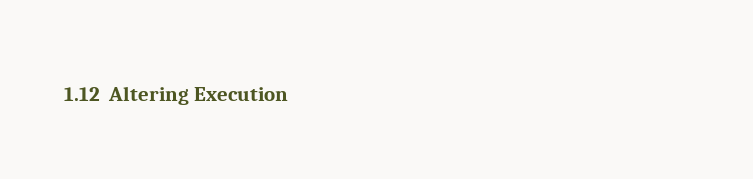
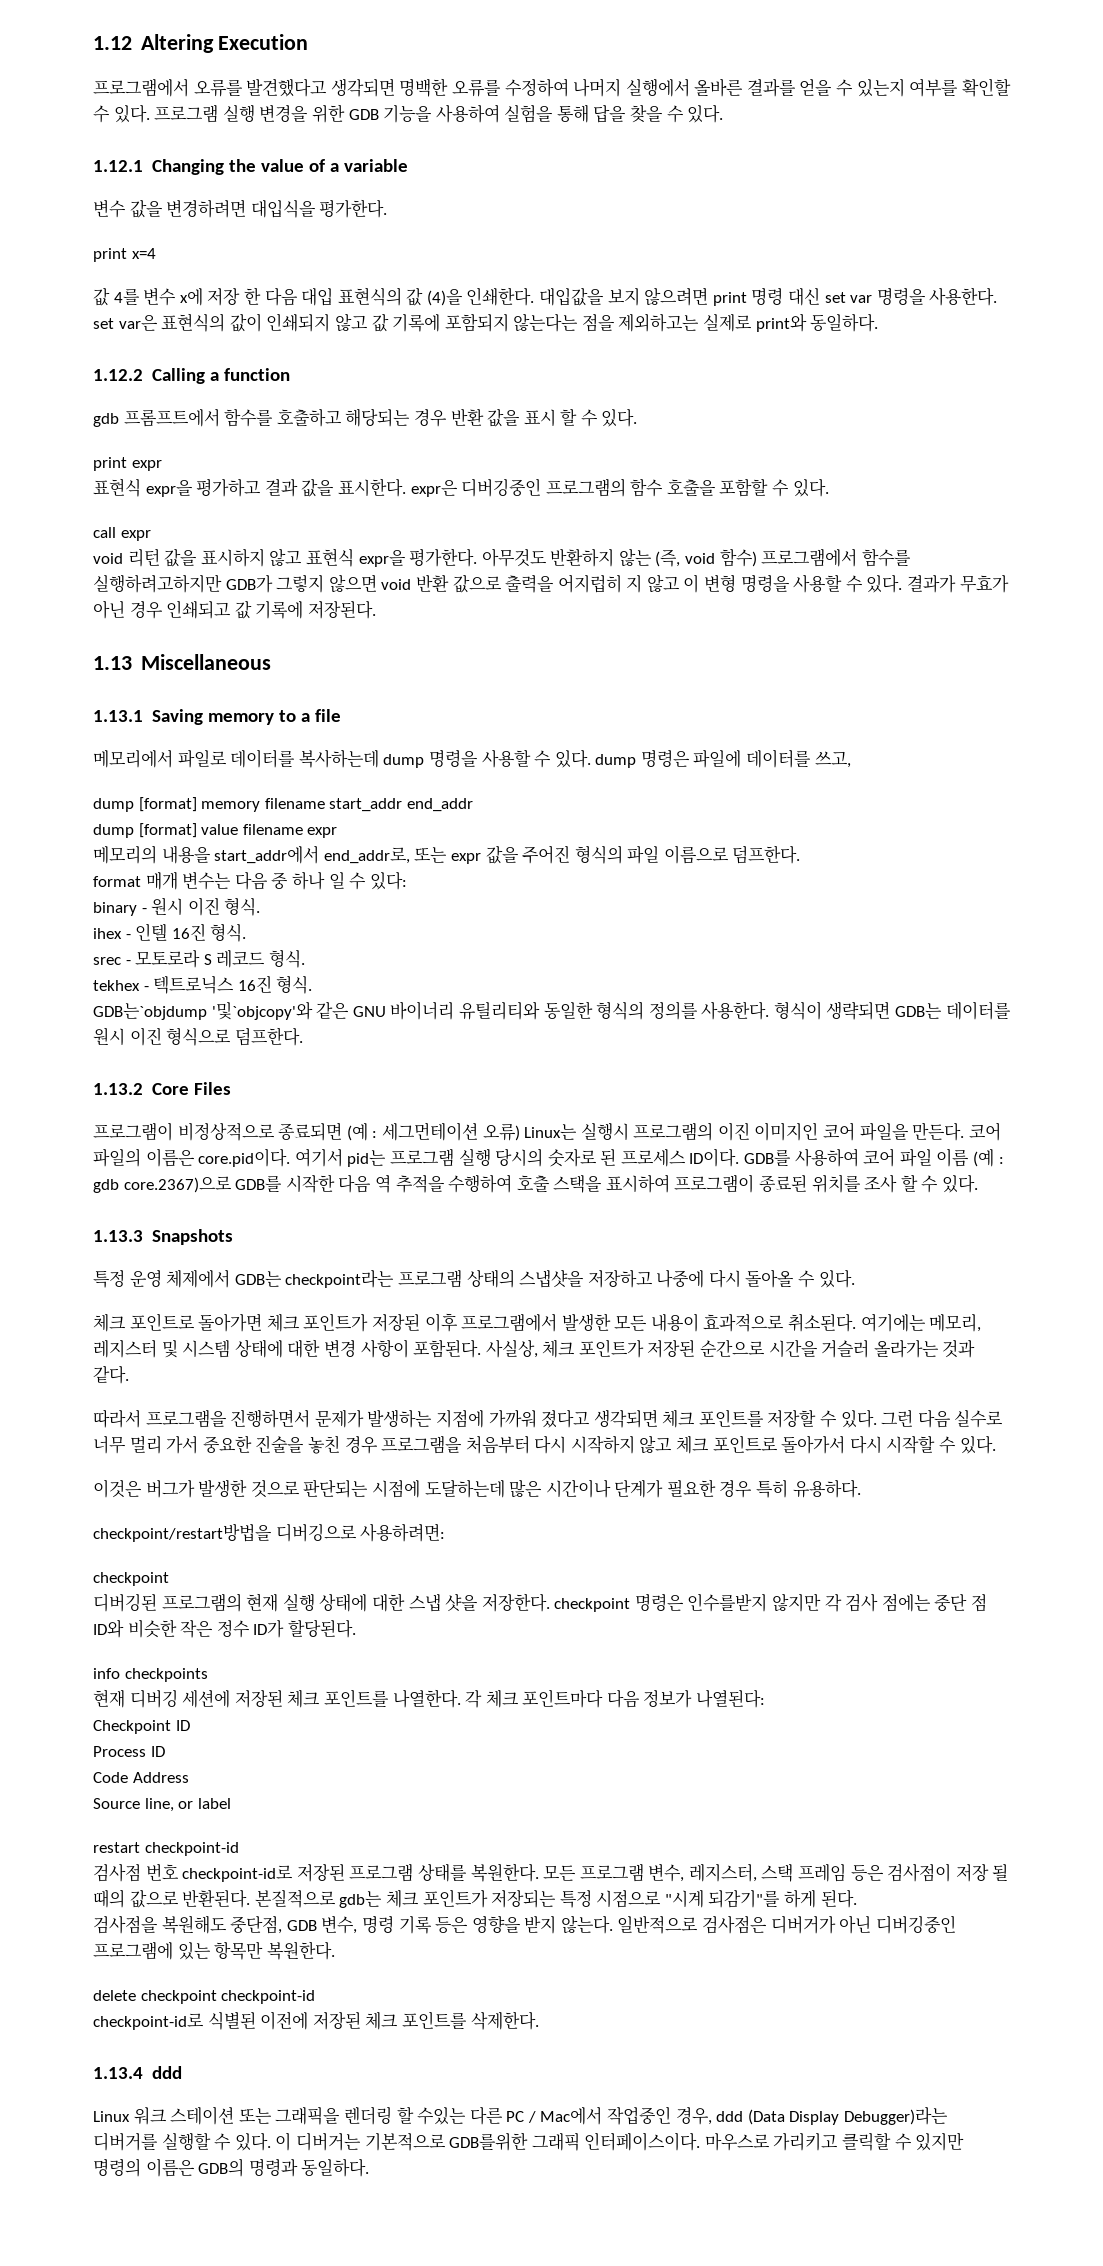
(289, 94) none -> [93,78,1011,97] [93,104,724,123] [93,159,409,175] [93,199,388,218] [93,248,156,262] [93,287,998,306] [93,313,879,332] [93,368,290,384] [93,408,638,427] [93,457,162,471] [93,478,829,497] [93,527,151,541] [93,548,911,567] [93,574,1009,593] [93,600,376,619] [93,654,271,670] [93,709,342,725] [93,749,851,768] [93,797,473,812] [93,823,338,838] [93,845,801,864] [93,871,407,890] [93,897,261,916] [93,923,247,942] [93,949,305,968] [93,975,313,994] [93,1001,1011,1020] [93,1027,303,1046] [93,1082,231,1095] [93,1122,1001,1141] [93,1148,1004,1167] [93,1174,979,1193] [93,1229,233,1245] [93,1269,855,1288] [93,1313,982,1332] [93,1339,976,1358] [93,1365,129,1384] [93,1409,1004,1428] [93,1435,996,1454] [93,1479,861,1498] [93,1523,446,1542] [93,1572,169,1586] [93,1593,988,1612] [93,1619,356,1638] [93,1668,208,1682] [93,1689,766,1708] [93,1720,190,1734] [93,1746,165,1757] [93,1772,189,1783] [93,1798,231,1812] [93,1842,239,1856] [93,1863,1009,1882] [93,1889,857,1908] [93,1915,956,1934] [93,1941,335,1960] [93,1990,316,2004] [93,2011,539,2030] [93,2066,182,2079] [93,2106,949,2125] [93,2132,965,2151] [93,2158,370,2177] // 프로그램에서 오류를 발견했다고 생각되면 명백한 오류를 수정하여 나머지 실행에서 올바른 결과를 얻을 수 있는지 여부를 확인할 수 있다. 프로그램 실행 변경을 위한 GDB 기능을 사용하여 실험을 통해 답을 찾을 수 있다. // 1.12.1 Changing the value of a variable // 변수 값을 변경하려면 대입식을 평가한다. // print x=4 // 값 4를 변수 x에 저장 한 다음 대입 표현식의 값 (4)을 인쇄한다. 대입값을 보지 않으려면 print 명령 대신 set var 명령을 사용한다. set var은 표현식의 값이 인쇄되지 않고 값 기록에 포함되지 않는다는 점을 제외하고는 실제로 print와 동일하다. // 1.12.2 Calling a function // gdb 프롬프트에서 함수를 호출하고 해당되는 경우 반환 값을 표시 할 수 있다. // print expr // 표현식 expr을 평가하고 결과 값을 표시한다. expr은 디버깅중인 프로그램의 함수 호출을 포함할 수 있다. // call expr // void 리턴 값을 표시하지 않고 표현식 expr을 평가한다. 아무것도 반환하지 않는 (즉, void 함수) 프로그램에서 함수를 실행하려고하지만 GDB가 그렇지 않으면 void 반환 값으로 출력을 어지럽히 지 않고 이 변형 명령을 사용할 수 있다. 결과가 무효가 아닌 경우 인쇄되고 값 기록에 저장된다. // 1.13 Miscellaneous // 1.13.1 Saving memory to a file // 메모리에서 파일로 데이터를 복사하는데 dump 명령을 사용할 수 있다. dump 명령은 파일에 데이터를 쓰고, // dump [format] memory filename start_addr end_addr // dump [format] value filename expr // 메모리의 내용을 start_addr에서 end_addr로, 또는 expr 값을 주어진 형식의 파일 이름으로 덤프한다. // format 매개 변수는 다음 중 하나 일 수 있다: // binary - 원시 이진 형식. // ihex - 인텔 16진 형식. // srec - 모토로라 S 레코드 형식. // tekhex - 텍트로닉스 16진 형식. // GDB는`objdump '및`objcopy'와 같은 GNU 바이너리 유틸리티와 동일한 형식의 정의를 사용한다. 형식이 생략되면 GDB는 데이터를 원시 이진 형식으로 덤프한다. // 1.13.2 Core Files // 프로그램이 비정상적으로 종료되면 (예 : 세그먼테이션 오류) Linux는 실행시 프로그램의 이진 이미지인 코어 파일을 만든다. 코어 파일의 이름은 core.pid이다. 여기서 pid는 프로그램 실행 당시의 숫자로 된 프로세스 ID이다. GDB를 사용하여 코어 파일 이름 (예 : gdb core.2367)으로 GDB를 시작한 다음 역 추적을 수행하여 호출 스택을 표시하여 프로그램이 종료된 위치를 조사 할 수 있다. // 1.13.3 Snapshots // 특정 운영 체제에서 GDB는 checkpoint라는 프로그램 상태의 스냅샷을 저장하고 나중에 다시 돌아올 수 있다. // 체크 포인트로 돌아가면 체크 포인트가 저장된 이후 프로그램에서 발생한 모든 내용이 효과적으로 취소된다. 여기에는 메모리, 레지스터 및 시스템 상태에 대한 변경 사항이 포함된다. 사실상, 체크 포인트가 저장된 순간으로 시간을 거슬러 올라가는 것과 같다. // 따라서 프로그램을 진행하면서 문제가 발생하는 지점에 가까워 졌다고 생각되면 체크 포인트를 저장할 수 있다. 그런 다음 실수로 너무 멀리 가서 중요한 진술을 놓친 경우 프로그램을 처음부터 다시 시작하지 않고 체크 포인트로 돌아가서 다시 시작할 수 있다. // 이것은 버그가 발생한 것으로 판단되는 시점에 도달하는데 많은 시간이나 단계가 필요한 경우 특히 유용하다. // checkpoint/restart방법을 디버깅으로 사용하려면: // checkpoint // 디버깅된 프로그램의 현재 실행 상태에 대한 스냅 샷을 저장한다. checkpoint 명령은 인수를받지 않지만 각 검사 점에는 중단 점 ID와 비슷한 작은 정수 ID가 할당된다. // info checkpoints // 현재 디버깅 세션에 저장된 체크 포인트를 나열한다. 각 체크 포인트마다 다음 정보가 나열된다: // Checkpoint ID // Process ID // Code Address // Source line, or label // restart checkpoint-id // 검사점 번호 checkpoint-id로 저장된 프로그램 상태를 복원한다. 모든 프로그램 변수, 레지스터, 스택 프레임 등은 검사점이 저장 될 때의 값으로 반환된다. 본질적으로 gdb는 체크 포인트가 저장되는 특정 시점으로 "시계 되감기"를 하게 된다. // 검사점을 복원해도 중단점, GDB 변수, 명령 기록 등은 영향을 받지 않는다. 일반적으로 검사점은 디버거가 아닌 디버깅중인 프로그램에 있는 항목만 복원한다. // delete checkpoint checkpoint-id // checkpoint-id로 식별된 이전에 저장된 체크 포인트를 삭제한다. // 1.13.4 ddd // Linux 워크 스테이션 또는 그래픽을 렌더링 할 수있는 다른 PC / Mac에서 작업중인 경우, ddd (Data Display Debugger)라는 디버거를 실행할 수 있다. 이 디버거는 기본적으로 GDB를위한 그래픽 인터페이스이다. 마우스로 가리키고 클릭할 수 있지만 명령의 이름은 GDB의 명령과 동일하다.

